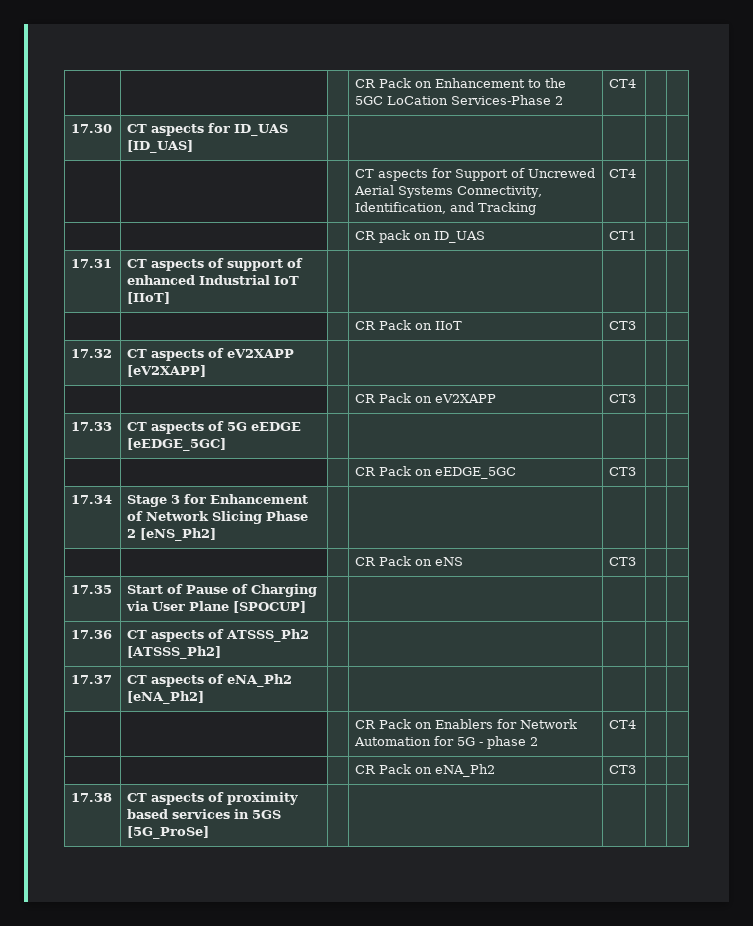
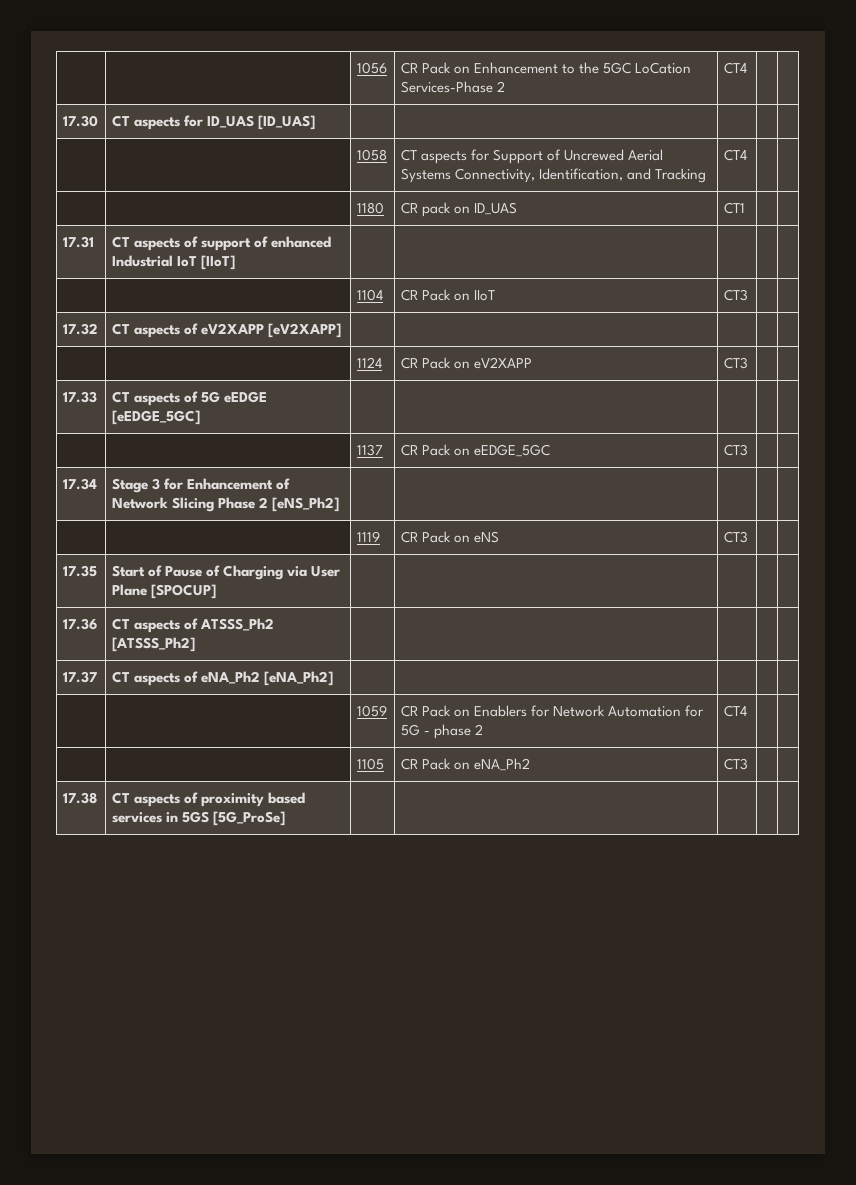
(355, 83) | | -> [356,62,387,74] | | 1056
(194, 146) none -> [356,149,387,161] 1058
(637, 173) none -> [356,202,384,214] 1180
(171, 298) none -> [356,289,383,301] 1104
(207, 371) none -> [356,357,382,368] 1124
(227, 444) none -> [356,444,383,456] 1137
(217, 534) none -> [356,531,380,542] 1119
(205, 697) none -> [356,705,387,717] 1059
(637, 724) none -> [356,758,384,770] 1105

